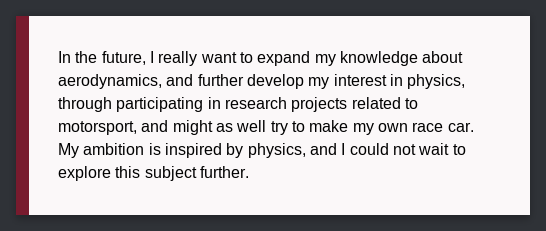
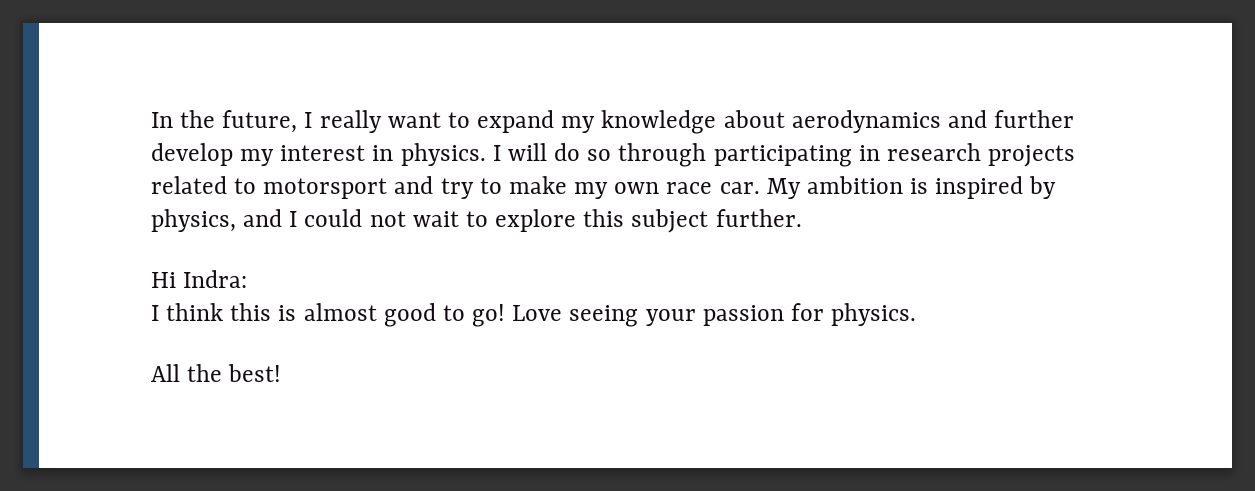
[58,74,162,89] aerodynamics, -> [791,110,941,133] aerodynamics
[407,74,466,89] physics, -> [400,143,612,166] physics. I will do so
[58,120,267,135] motorsport, and might as well -> [263,176,434,199] motorsport and
(249, 172) none -> [151,270,248,288] [151,303,917,327] [151,364,282,382] // Hi Indra: // I think this is almost good to go! Love seeing your passion for physics. // All the best!

